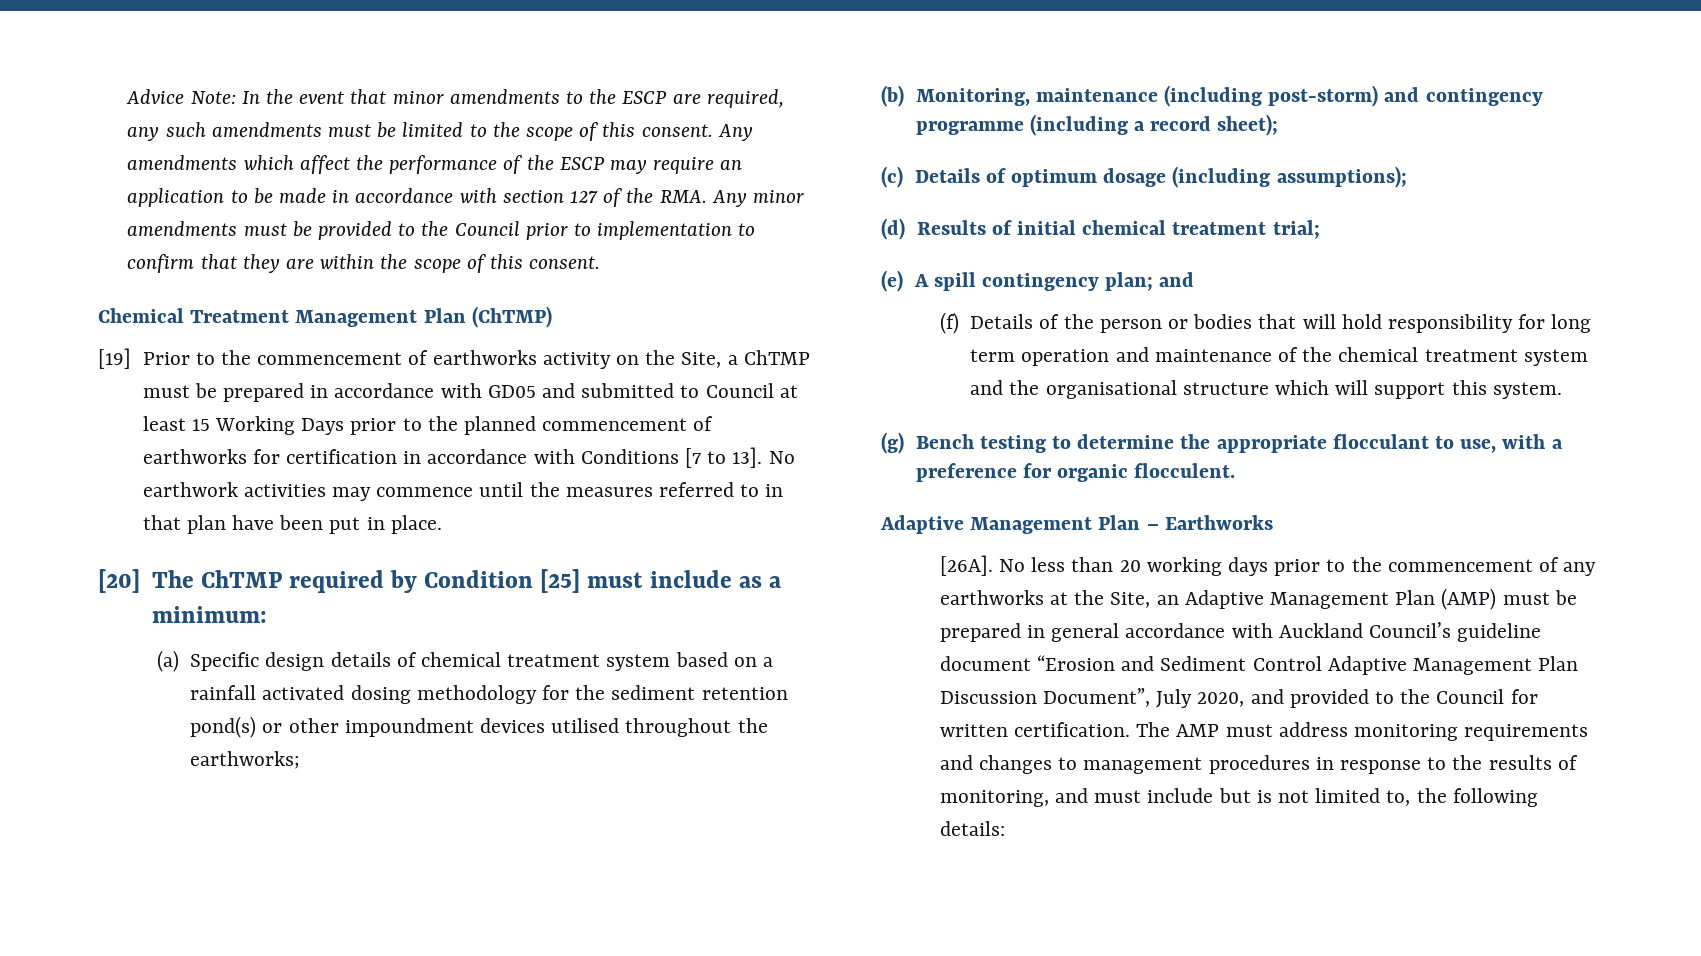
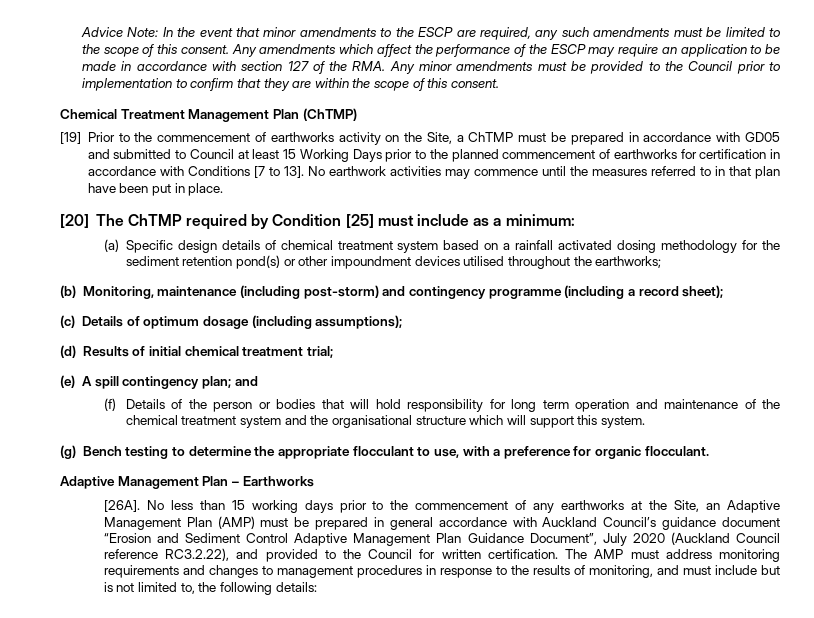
[1134,463,1236,478] flocculent. -> [644,446,709,456] flocculant.
[1119,560,1141,572] 20 -> [231,500,245,510] 15
[1457,623,1542,642] guideline -> [662,517,717,530] guidance
[939,691,1037,704] Discussion -> [467,533,524,543] Guidance
[1197,692,1245,707] 2020, -> [632,532,781,545] [103,548,230,561] 2020 (Auckland Council reference RC3.2.22),

